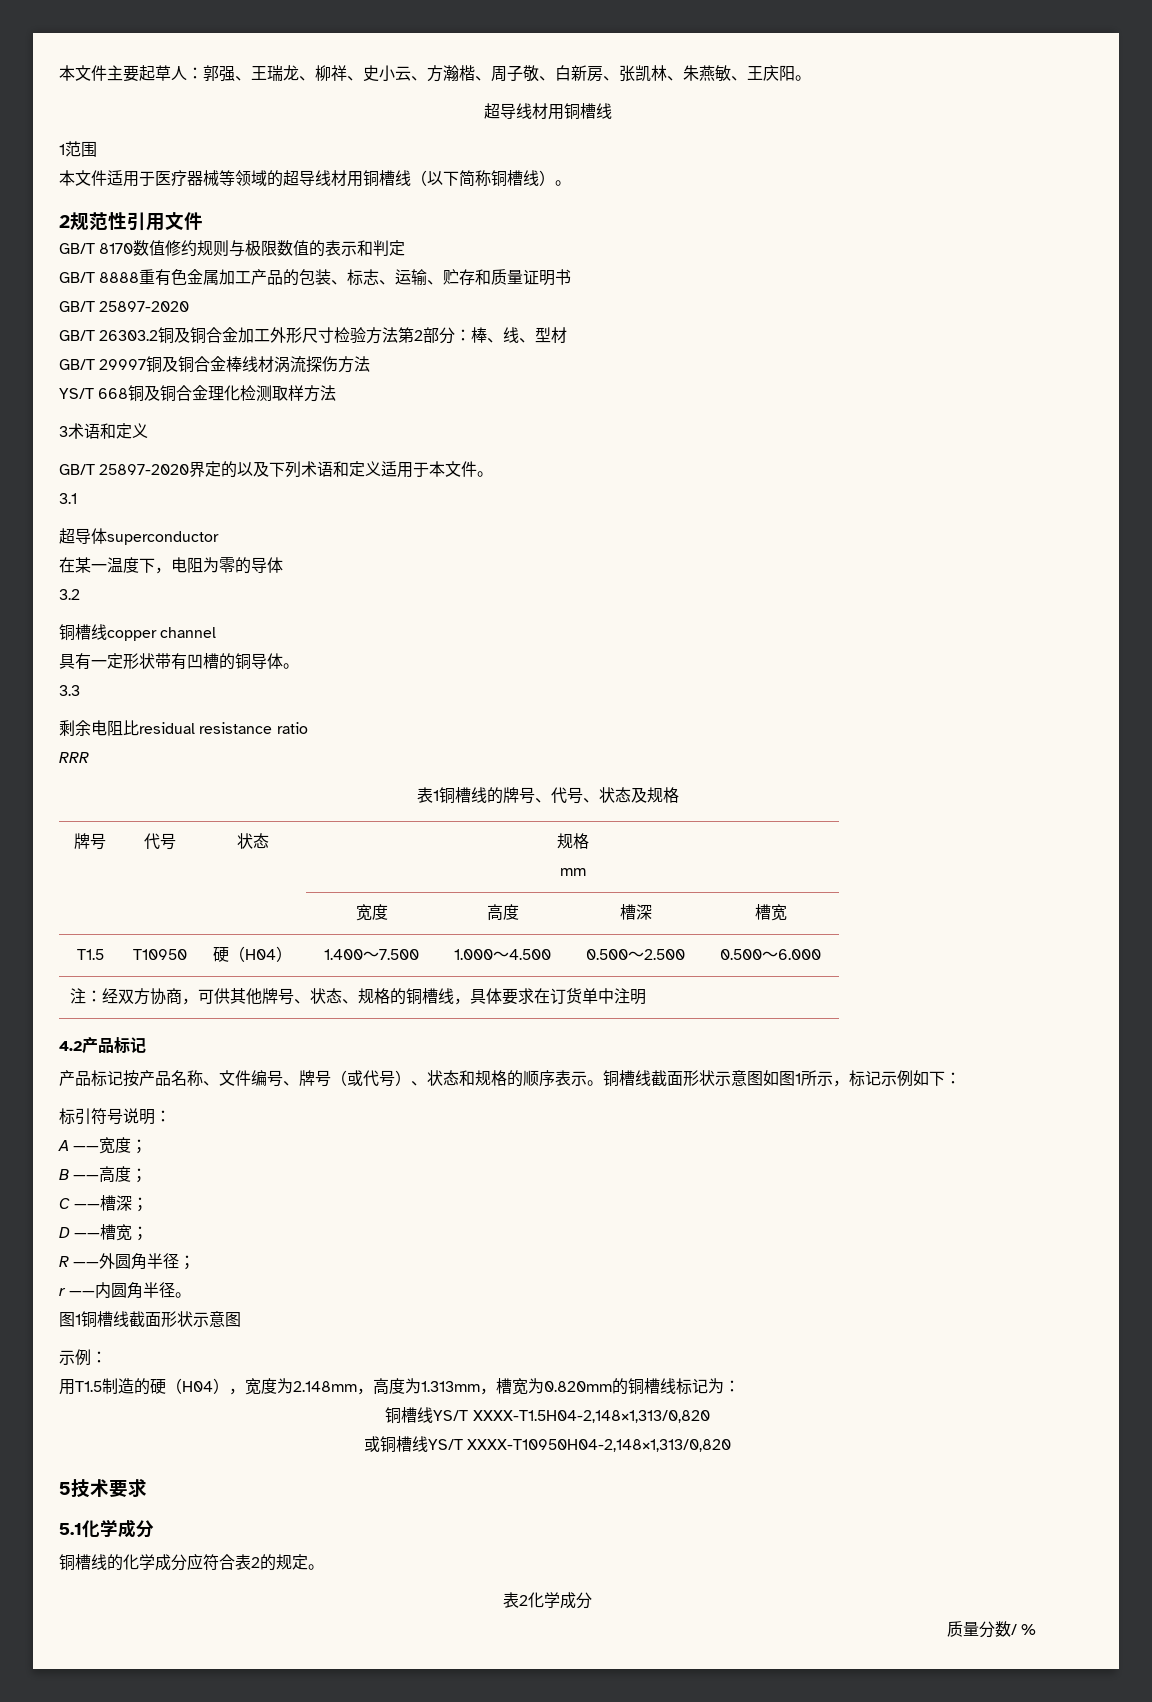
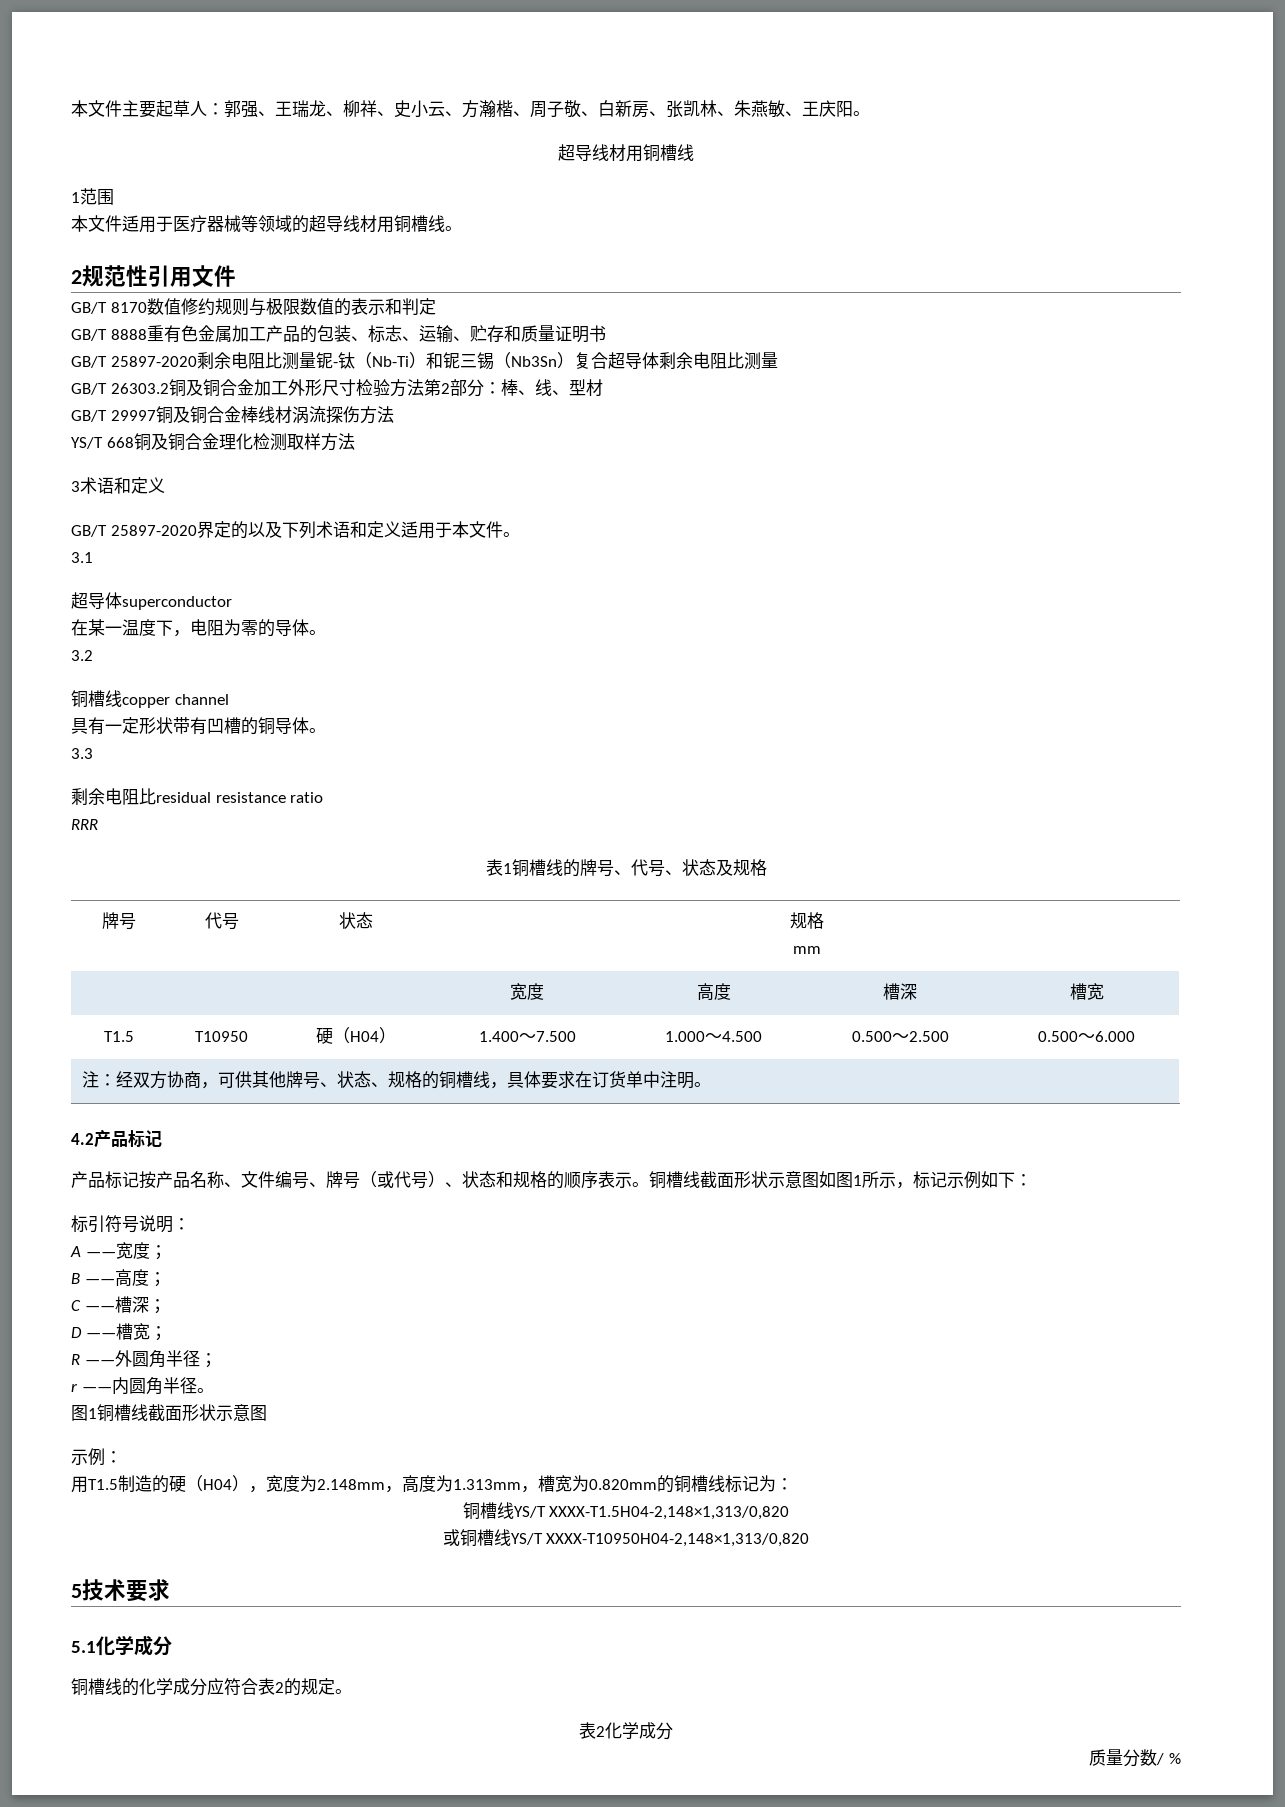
[411,170,555,187] （以下简称铜槽线） -> (445, 223) none
(190, 306) none -> [196,352,778,370] 剩余电阻比测量铌-钛（Nb-Ti）和铌三锡（Nb3Sn）复合超导体剩余电阻比测量
(283, 565) none -> [309,630,326,635] 。
(647, 997) none -> [693,1082,711,1087] 。

